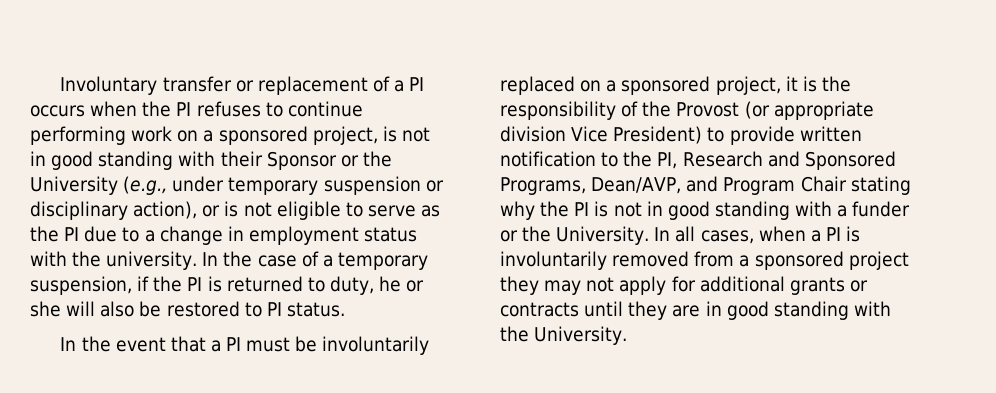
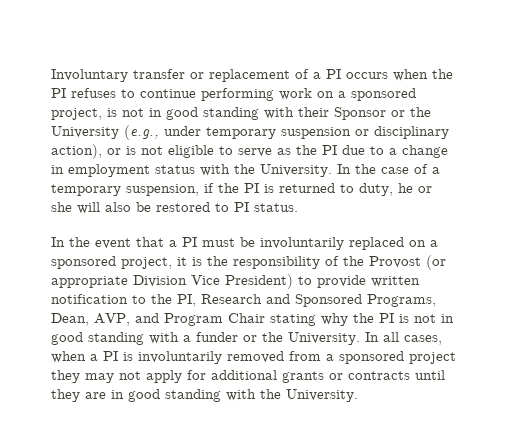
[106,251,198,270] university. -> [260,164,332,177] University.
[500,126,566,142] division -> [133,275,187,287] Division
[591,177,682,194] Dean/AVP, -> [51,313,130,326] Dean, AVP,

